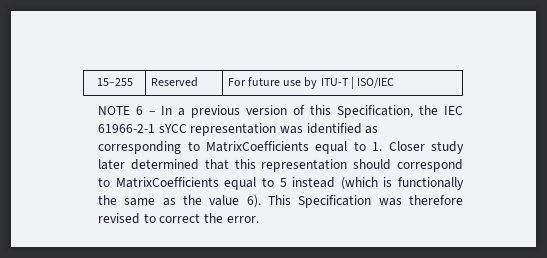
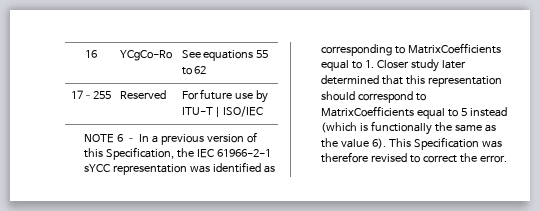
[96,78,133,86] 15–255 -> [84,50,97,58] [119,50,172,61] [181,50,269,61] [181,66,207,75] [70,90,111,99] 16 | YCgCo-Ro | See equations 55 to 62 // 17–255

